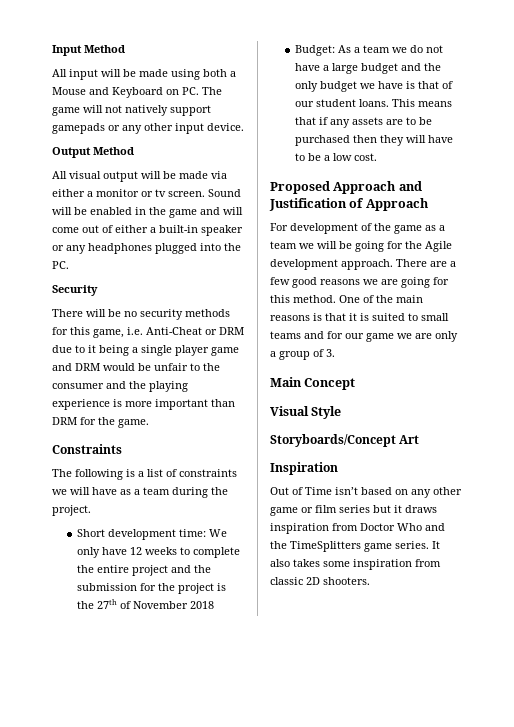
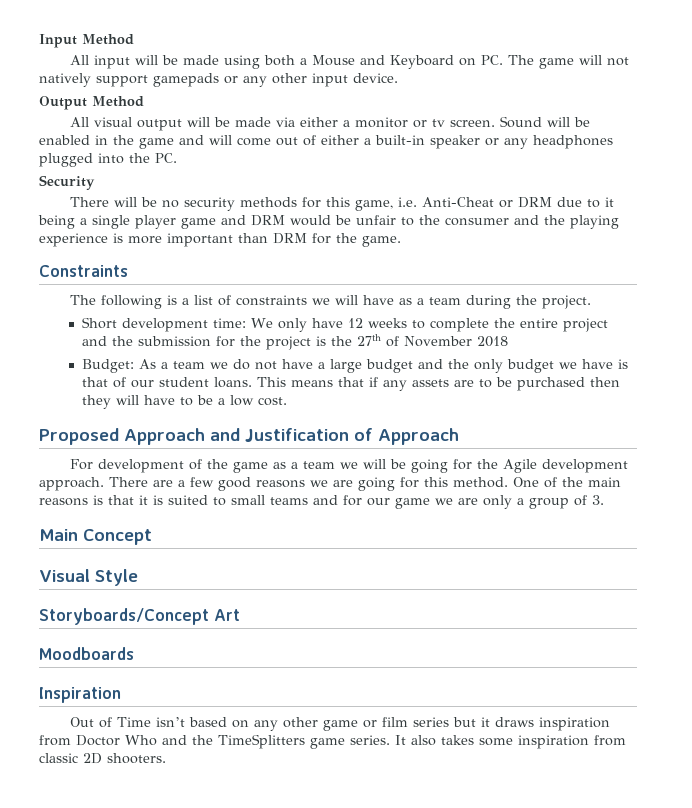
(420, 439) none -> [39,647,134,660] // Moodboards

